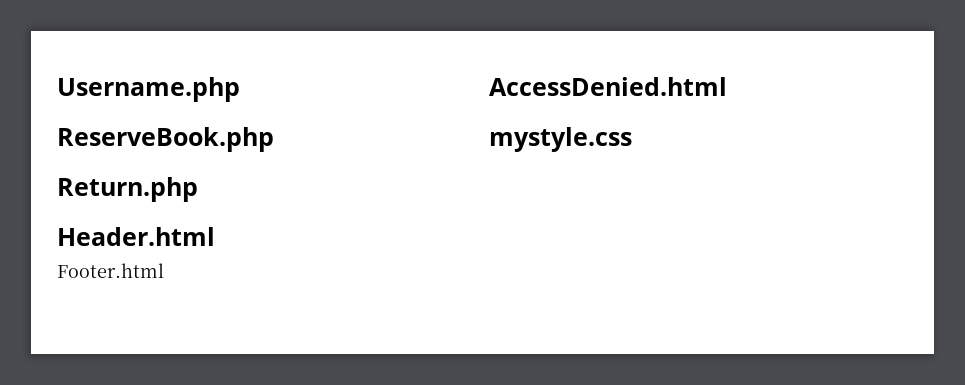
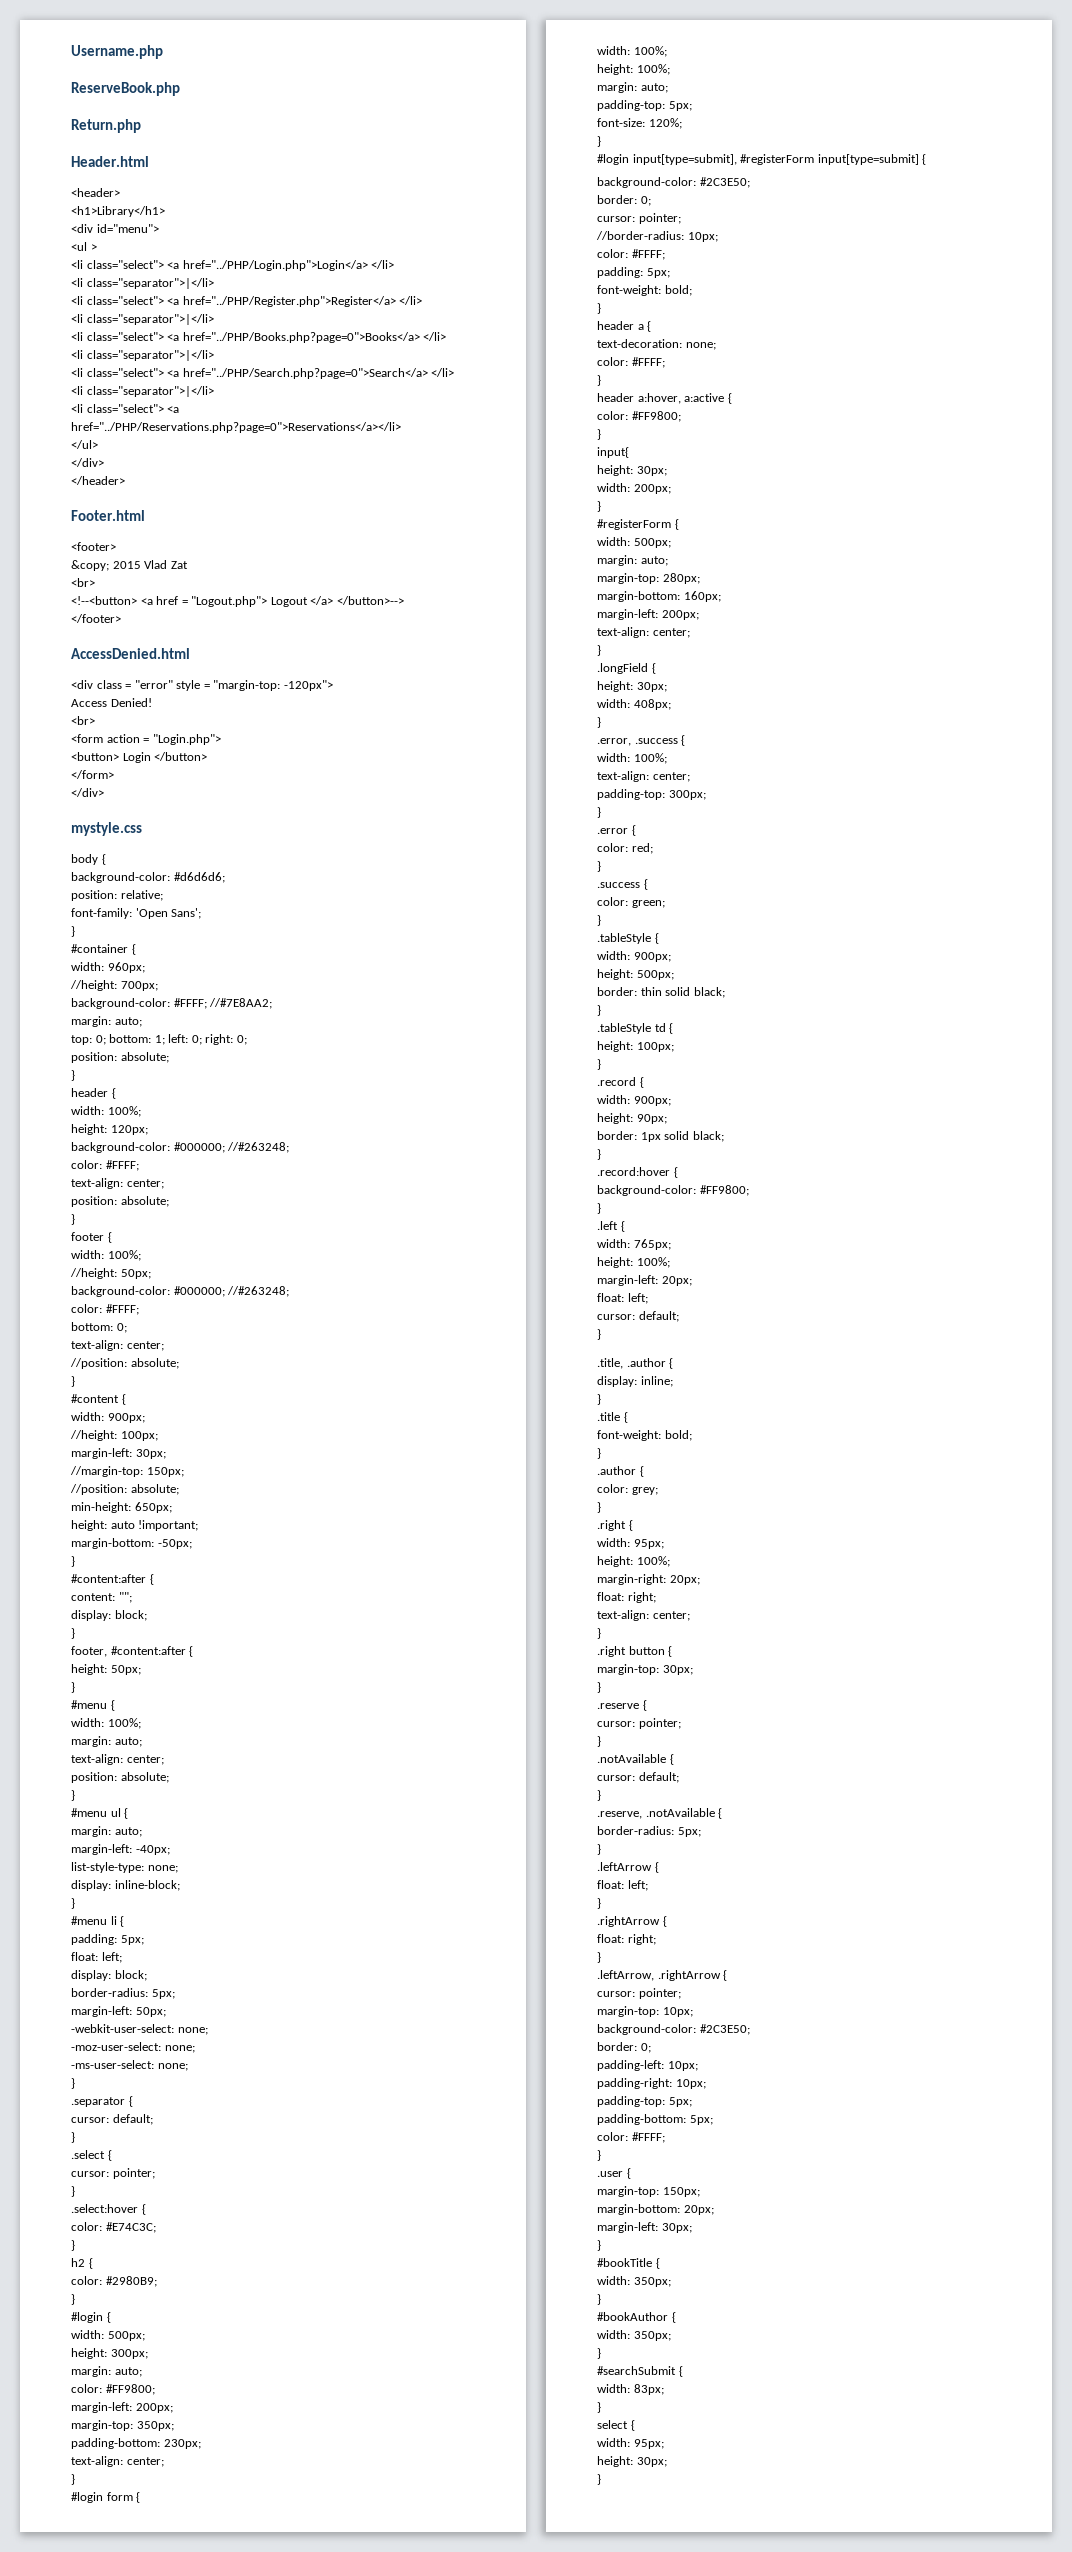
[57,263,164,278] [489,77,727,96] [489,127,632,152] Footer.html // AccessDenied.html // mystyle.css -> [71,188,120,197] [71,206,165,217] [71,224,159,233] [71,242,97,251] [71,260,395,271] [71,278,214,289] [71,296,423,307] [71,314,214,325] [71,332,447,343] [71,350,214,361] [71,368,455,379] [71,386,214,397] [71,404,180,413] [71,422,401,433] [71,440,98,449] [71,458,104,467] [71,476,125,485] [71,510,145,521] [71,542,116,551] [71,560,188,571] [71,578,95,587] [71,596,404,607] [71,614,121,623] [71,648,190,659] [71,680,333,691] [71,698,152,707] [71,716,95,725] [71,734,221,745] [71,752,208,763] [71,770,114,779] [71,788,104,797] [71,822,142,836] [71,854,106,865] [71,872,225,883] [71,890,163,901] [71,908,202,919] [71,926,75,937] [71,944,136,955] [71,962,145,973] [70,980,158,991] [71,998,273,1009] [71,1016,142,1027] [71,1034,247,1045] [71,1052,169,1063] [71,1070,75,1081] [71,1088,116,1099] [71,1106,141,1117] [71,1124,148,1135] [71,1142,290,1153] [71,1160,139,1171] [71,1178,164,1189] [71,1196,169,1207] [71,1214,75,1225] [71,1232,112,1243] [71,1250,141,1261] [70,1268,151,1279] [71,1286,290,1297] [71,1304,139,1315] [71,1322,127,1333] [71,1340,164,1351] [70,1358,179,1369] [71,1376,75,1387] [71,1394,126,1405] [71,1412,145,1423] [70,1430,158,1441] [71,1448,166,1459] [70,1466,184,1477] [70,1484,179,1495] [71,1502,172,1513] [71,1520,199,1531] [71,1538,192,1549] [71,1556,75,1567] [71,1574,154,1585] [71,1592,132,1603] [71,1610,147,1621] [71,1628,75,1639] [71,1646,194,1657] [71,1664,141,1675] [71,1682,75,1693] [71,1700,115,1711] [71,1718,141,1729] [71,1736,142,1747] [71,1754,164,1765] [71,1772,169,1783] [71,1790,75,1801] [71,1808,129,1819] [71,1826,142,1837] [71,1844,170,1855] [71,1862,178,1873] [71,1880,180,1891] [71,1898,75,1909] [71,1916,125,1927] [71,1934,144,1945] [71,1952,122,1963] [71,1970,147,1981] [71,1988,175,1999] [71,2006,166,2017] [71,2024,208,2035] [71,2042,195,2053] [71,2060,188,2071] [71,2078,75,2089] [71,2096,133,2107] [71,2114,153,2125] [71,2132,75,2143] [71,2150,112,2161] [71,2168,155,2179] [71,2186,75,2197] [71,2204,146,2215] [71,2222,156,2233] [71,2240,75,2251] [71,2258,93,2269] [71,2276,157,2287] [71,2294,75,2305] [71,2312,111,2323] [71,2330,145,2341] [71,2348,148,2359] [71,2366,142,2377] [71,2384,155,2395] [71,2402,173,2413] [71,2420,174,2431] [71,2438,201,2449] [71,2456,164,2467] [71,2474,75,2485] [71,2492,141,2503] [597,46,667,57] [597,64,670,75] [597,82,668,93] [597,100,692,111] [597,118,682,129] [597,136,601,147] [597,154,927,165] [597,177,750,188] [597,195,651,206] [597,213,681,224] [596,231,718,242] [597,249,665,260] [597,267,670,278] [597,285,692,296] [597,303,601,314] [597,321,652,332] [597,339,716,350] [597,357,665,368] [597,375,601,386] [597,393,732,404] [597,411,681,422] [597,429,601,440] [597,447,629,458] [597,465,667,476] [597,483,671,494] [597,501,601,512] [597,519,679,530] [597,537,671,548] [597,555,668,566] [597,573,700,584] [597,591,721,602] [597,609,699,620] [597,627,690,638] [597,645,601,656] [597,663,656,674] [597,681,667,692] [597,699,671,710] [597,717,601,728] [597,735,686,746] [597,753,667,764] [597,771,690,782] [597,789,706,800] [597,807,601,818] [597,825,636,836] [597,843,653,854] [597,861,601,872] [597,879,648,890] [597,897,665,908] [597,915,601,926] [597,933,659,944] [597,951,671,962] [597,969,674,980] [597,987,725,998] [597,1005,601,1016] [597,1023,674,1034] [597,1041,674,1052] [597,1059,601,1070] [597,1077,644,1088] [597,1095,671,1106] [597,1113,667,1124] [597,1131,724,1142] [597,1149,601,1160] [597,1167,678,1178] [597,1185,749,1196] [597,1203,601,1214] [597,1221,625,1232] [597,1239,671,1250] [597,1257,670,1268] [597,1275,692,1286] [597,1293,648,1304] [597,1311,679,1322] [597,1329,601,1340] [597,1358,674,1369] [597,1376,673,1387] [597,1394,601,1405] [597,1412,628,1423] [597,1430,692,1441] [597,1448,601,1459] [597,1466,644,1477] [597,1484,658,1495] [597,1502,601,1513] [597,1520,633,1531] [597,1538,664,1549] [597,1556,670,1567] [597,1574,700,1585] [597,1592,656,1603] [597,1610,690,1621] [597,1628,601,1639] [597,1646,673,1657] [597,1664,693,1675] [597,1682,601,1693] [597,1700,647,1711] [597,1718,681,1729] [597,1736,601,1747] [597,1754,674,1765] [597,1772,679,1783] [597,1790,601,1801] [597,1808,723,1819] [597,1826,701,1837] [597,1844,601,1855] [597,1862,659,1873] [597,1880,648,1891] [597,1898,601,1909] [597,1916,667,1927] [597,1934,656,1945] [597,1952,601,1963] [597,1970,728,1981] [597,1988,681,1999] [597,2006,693,2017] [597,2024,750,2035] [597,2042,651,2053] [597,2060,698,2071] [597,2078,706,2089] [597,2096,692,2107] [597,2114,713,2125] [597,2132,665,2143] [597,2150,601,2161] [597,2168,631,2179] [597,2186,700,2197] [597,2204,714,2215] [597,2222,692,2233] [597,2240,601,2251] [597,2258,660,2269] [597,2276,671,2287] [597,2294,601,2305] [597,2312,676,2323] [597,2330,671,2341] [597,2348,601,2359] [597,2366,683,2377] [597,2384,664,2395] [597,2402,601,2413] [597,2420,635,2431] [597,2438,664,2449] [597,2456,667,2467] [597,2474,601,2485] <header> // <h1>Library</h1> // <div id="menu"> // <ul > // <li class="select"> <a href="../PHP/Login.php">Login</a> </li> // <li class="separator">|</li> // <li class="select"> <a href="../PHP/Register.php">Register</a> </li> // <li class="separator">|</li> // <li class="select"> <a href="../PHP/Books.php?page=0">Books</a> </li> // <li class="separator">|</li> // <li class="select"> <a href="../PHP/Search.php?page=0">Search</a> </li> // <li class="separator">|</li> // <li class="select"> <a href="../PHP/Reservations.php?page=0">Reservations</a></li> // </ul> // </div> // </header> // Footer.html // <footer> // &copy; 2015 Vlad Zat // <br> // <!--<button> <a href = "Logout.php"> Logout </a> </button>--> // </footer> // AccessDenied.html // <div class = "error" style = "margin-top: -120px"> // Access Denied! // <br> // <form action = "Login.php"> // <button> Login </button> // </form> // </div> // mystyle.css // body { // background-color: #d6d6d6; // position: relative; // font-family: 'Open Sans'; // } // #container { // width: 960px; // //height: 700px; // background-color: #FFFF; //#7E8AA2; // margin: auto; // top: 0; bottom: 1; left: 0; right: 0; // position: absolute; // } // header { // width: 100%; // height: 120px; // background-color: #000000; //#263248; // color: #FFFF; // text-align: center; // position: absolute; // } // footer { // width: 100%; // //height: 50px; // background-color: #000000; //#263248; // color: #FFFF; // bottom: 0; // text-align: center; // //position: absolute; // } // #content { // width: 900px; // //height: 100px; // margin-left: 30px; // //margin-top: 150px; // //position: absolute; // min-height: 650px; // height: auto !important; // margin-bottom: -50px; // } // #content:after { // content: ""; // display: block; // } // footer, #content:after { // height: 50px; // } // #menu { // width: 100%; // margin: auto; // text-align: center; // position: absolute; // } // #menu ul { // margin: auto; // margin-left: -40px; // list-style-type: none; // display: inline-block; // } // #menu li { // padding: 5px; // float: left; // display: block; // border-radius: 5px; // margin-left: 50px; // -webkit-user-select: none; // -moz-user-select: none; // -ms-user-select: none; // } // .separator { // cursor: default; // } // .select { // cursor: pointer; // } // .select:hover { // color: #E74C3C; // } // h2 { // color: #2980B9; // } // #login { // width: 500px; // height: 300px; // margin: auto; // color: #FF9800; // margin-left: 200px; // margin-top: 350px; // padding-bottom: 230px; // text-align: center; // } // #login form { // width: 100%; // height: 100%; // margin: auto; // padding-top: 5px; // font-size: 120%; // } // #login input[type=submit], #registerForm input[type=submit] { // background-color: #2C3E50; // border: 0; // cursor: pointer; // //border-radius: 10px; // color: #FFFF; // padding: 5px; // font-weight: bold; // } // header a { // text-decoration: none; // color: #FFFF; // } // header a:hover, a:active { // color: #FF9800; // } // input{ // height: 30px; // width: 200px; // } // #registerForm { // width: 500px; // margin: auto; // margin-top: 280px; // margin-bottom: 160px; // margin-left: 200px; // text-align: center; // } // .longField { // height: 30px; // width: 408px; // } // .error, .success { // width: 100%; // text-align: center; // padding-top: 300px; // } // .error { // color: red; // } // .success { // color: green; // } // .tableStyle { // width: 900px; // height: 500px; // border: thin solid black; // } // .tableStyle td { // height: 100px; // } // .record { // width: 900px; // height: 90px; // border: 1px solid black; // } // .record:hover { // background-color: #FF9800; // } // .left { // width: 765px; // height: 100%; // margin-left: 20px; // float: left; // cursor: default; // } // .title, .author { // display: inline; // } // .title { // font-weight: bold; // } // .author { // color: grey; // } // .right { // width: 95px; // height: 100%; // margin-right: 20px; // float: right; // text-align: center; // } // .right button { // margin-top: 30px; // } // .reserve { // cursor: pointer; // } // .notAvailable { // cursor: default; // } // .reserve, .notAvailable { // border-radius: 5px; // } // .leftArrow { // float: left; // } // .rightArrow { // float: right; // } // .leftArrow, .rightArrow { // cursor: pointer; // margin-top: 10px; // background-color: #2C3E50; // border: 0; // padding-left: 10px; // padding-right: 10px; // padding-top: 5px; // padding-bottom: 5px; // color: #FFFF; // } // .user { // margin-top: 150px; // margin-bottom: 20px; // margin-left: 30px; // } // #bookTitle { // width: 350px; // } // #bookAuthor { // width: 350px; // } // #searchSubmit { // width: 83px; // } // select { // width: 95px; // height: 30px; // }

